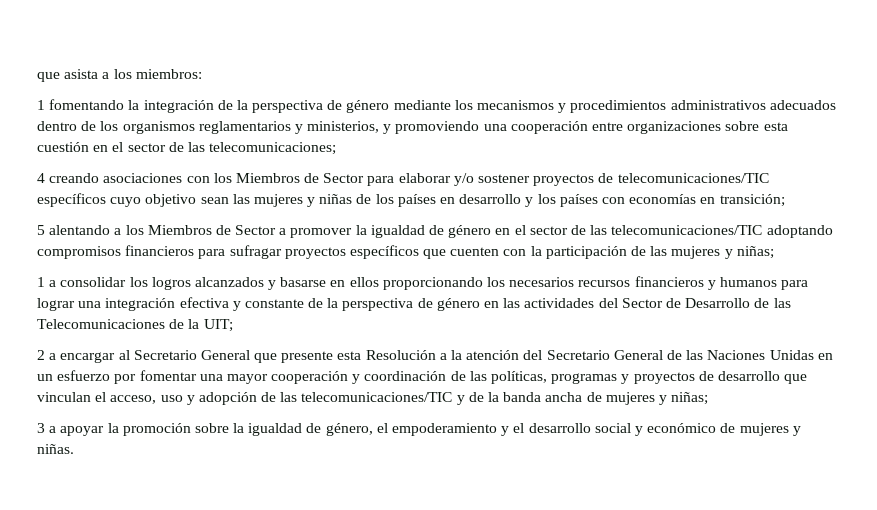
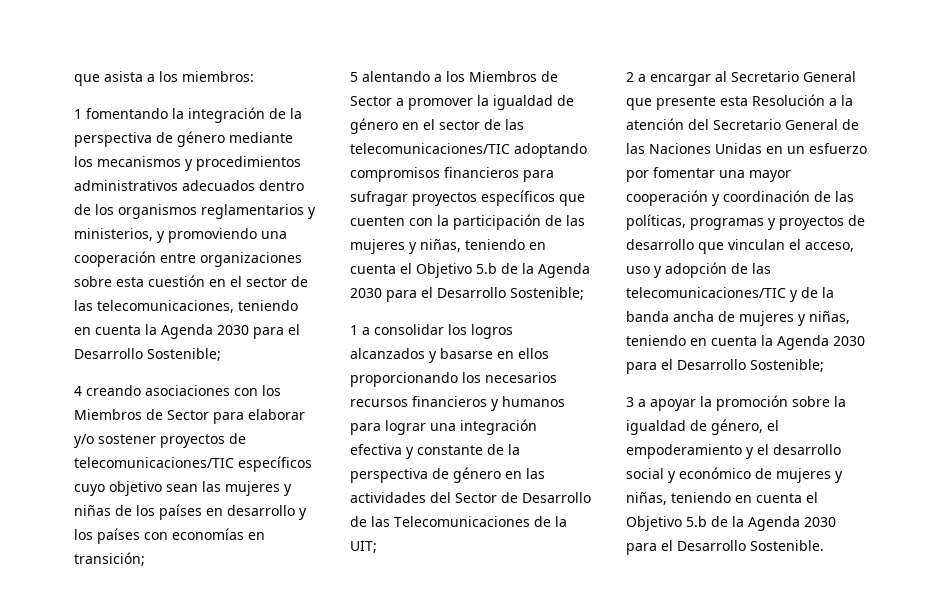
[209,142,337,155] telecomunicaciones; -> [97,300,298,313] [74,324,300,339] [74,348,221,361] telecomunicaciones, teniendo en cuenta la Agenda 2030 para el Desarrollo Sostenible;
[736,246,774,259] niñas; -> [420,239,546,252] [350,263,590,278] [350,287,584,302] niñas, teniendo en cuenta el Objetivo 5.b de la Agenda 2030 para el Desarrollo Sostenible;
[671,392,709,405] niñas; -> [809,311,850,324] [626,335,865,350] [626,359,824,374] niñas, teniendo en cuenta la Agenda 2030 para el Desarrollo Sostenible;
[37,444,74,454] niñas. -> [626,492,818,505] [626,516,836,531] [626,540,824,555] niñas, teniendo en cuenta el Objetivo 5.b de la Agenda 2030 para el Desarrollo Sostenible.

